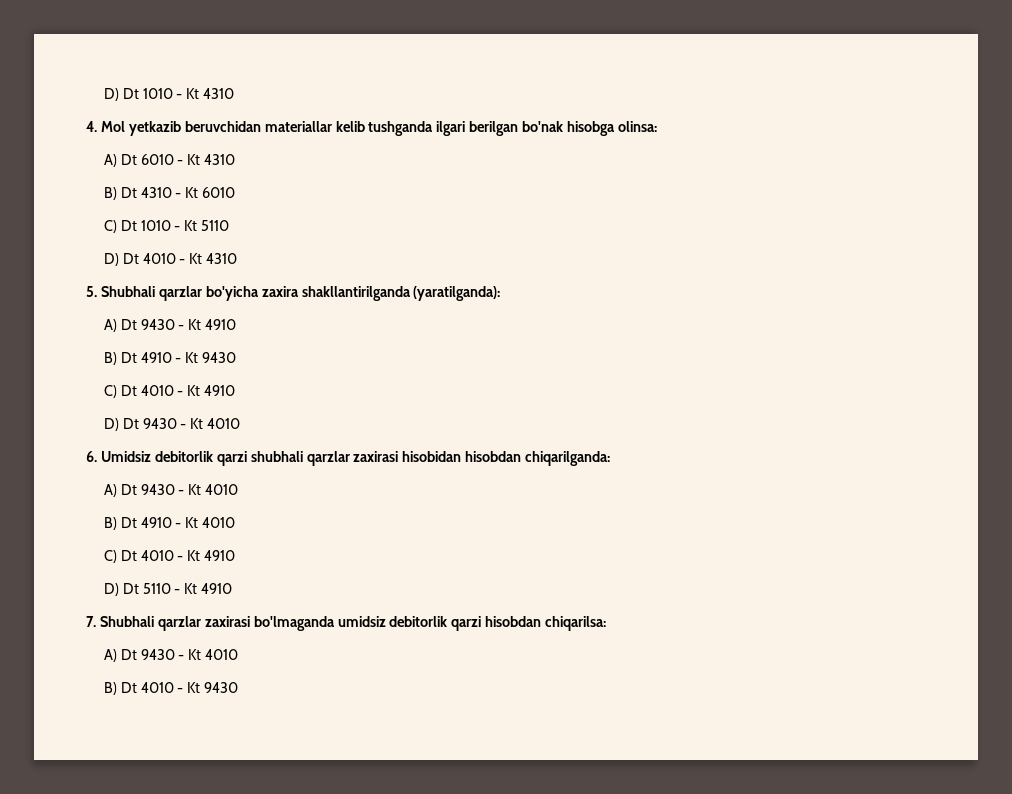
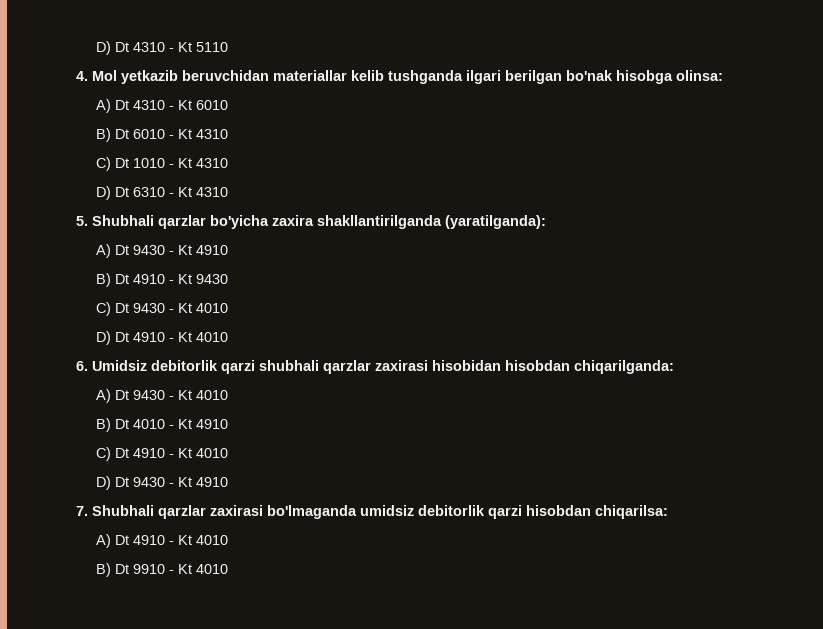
[103,88,235,101] D) Dt 1010 - Kt 4310 -> [95,41,228,55] D) Dt 4310 - Kt 5110
[140,154,236,165] [103,187,236,200] 6010 - Kt 4310 // B) Dt 4310 - Kt 6010 -> [132,100,228,110] [95,128,228,142] 4310 - Kt 6010 // B) Dt 6010 - Kt 4310
[201,220,230,231] [103,253,176,266] 5110 // D) Dt 4010 -> [195,158,228,168] [95,186,165,200] 4310 // D) Dt 6310
[140,385,236,396] [103,418,177,431] 4010 - Kt 4910 // D) Dt 9430 -> [132,303,228,313] [95,331,165,345] 9430 - Kt 4010 // D) Dt 4910
[140,517,236,528] [103,550,236,563] [103,583,171,596] 4910 - Kt 4010 // C) Dt 4010 - Kt 4910 // D) Dt 5110 -> [132,419,228,429] [95,447,228,461] [95,476,165,490] 4010 - Kt 4910 // C) Dt 4910 - Kt 4010 // D) Dt 9430
[140,649,239,660] [103,682,239,695] 9430 - Kt 4010 // B) Dt 4010 - Kt 9430 -> [132,535,228,545] [95,563,228,577] 4910 - Kt 4010 // B) Dt 9910 - Kt 4010

